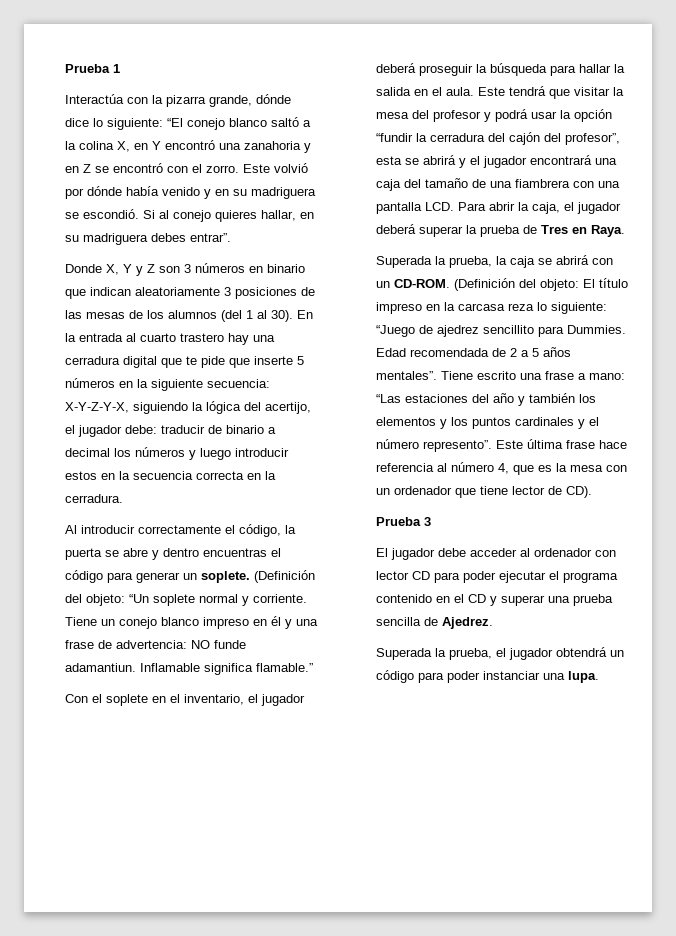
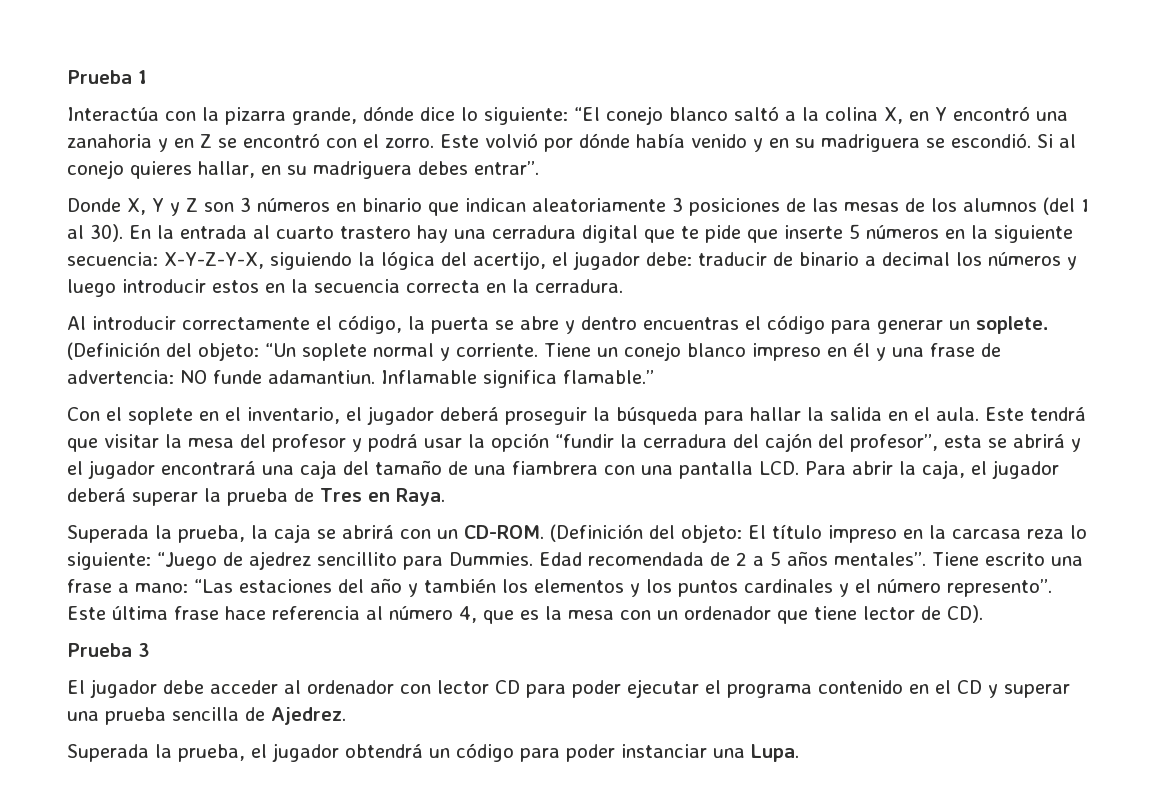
[568,671,600,683] lupa. -> [750,744,799,762] Lupa.

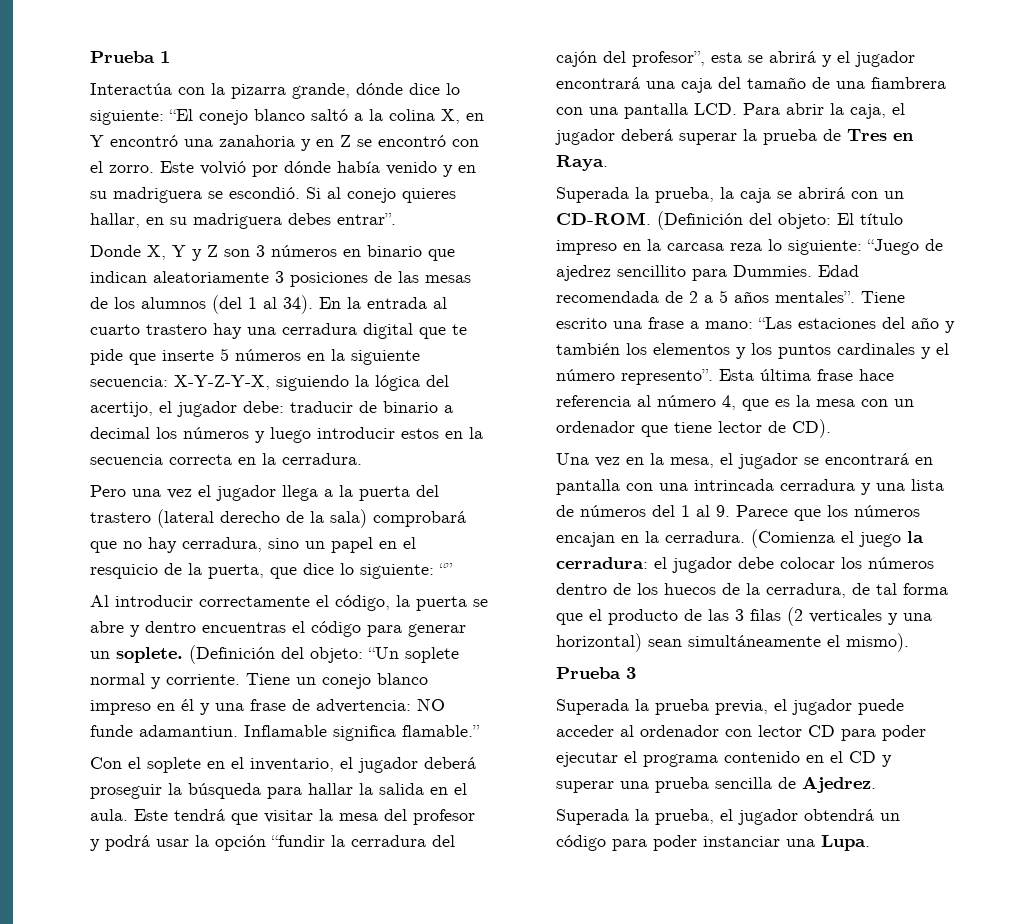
[89,224,123,242] 30). -> [282,295,313,314] 34).
(623, 286) none -> [89,485,439,501] [89,509,466,528] [89,537,416,553] [89,563,453,579] // Pero una vez el jugador llega a la puerta del trastero (lateral derecho de la sala) comprobará que no hay cerradura, sino un papel en el resquicio de la puerta, que dice lo siguiente: “”
[66,606,106,620] Este -> [718,369,754,381] Esta
[66,643,150,657] [66,679,204,698] Prueba 3 // El jugador debe -> [555,453,933,469] [555,479,944,495] [555,505,920,521] [555,529,924,548] [555,557,934,573] [555,583,948,598] [555,607,932,626] [555,633,909,652] [555,667,636,679] [555,699,904,715] Una vez en la mesa, el jugador se encontrará en pantalla con una intrincada cerradura y una lista de números del 1 al 9. Parece que los números encajan en la cerradura. (Comienza el juego la cerradura: el jugador debe colocar los números dentro de los huecos de la cerradura, de tal forma que el producto de las 3 filas (2 verticales y una horizontal) sean simultáneamente el mismo). // Prueba 3 // Superada la prueba previa, el jugador puede

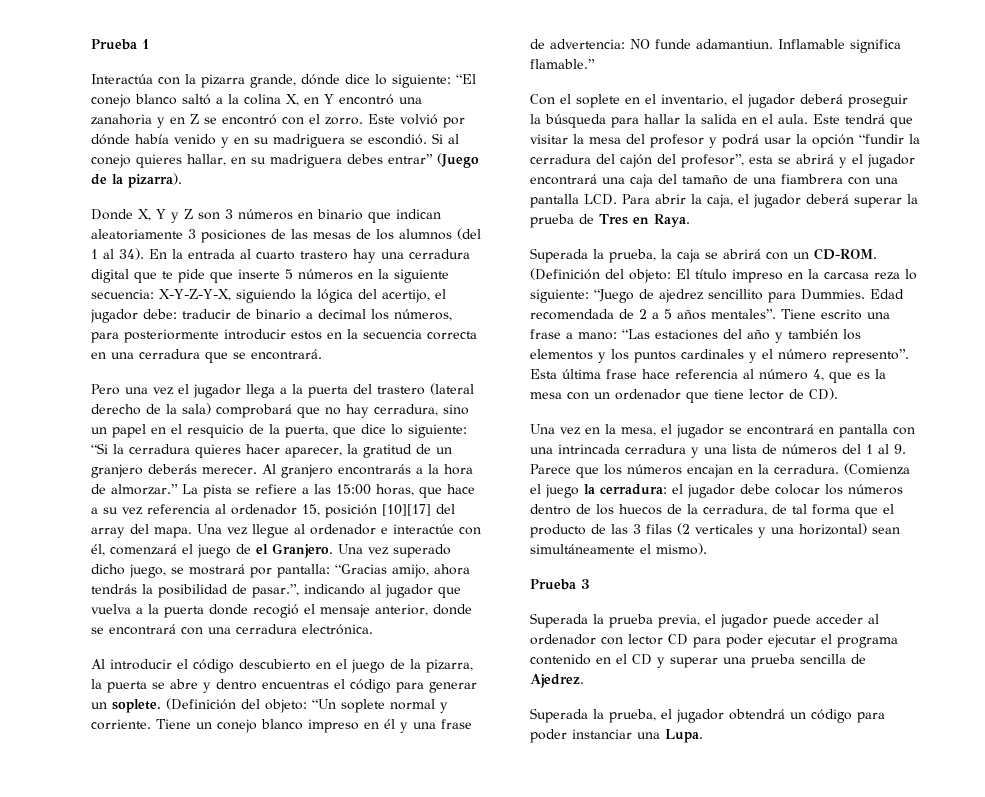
[336,213,396,225] entrar”. -> [387,153,479,168] [90,173,182,188] entrar” (Juego de la pizarra).
[182,427,311,443] números y luego -> [393,309,452,321] [90,329,219,343] números, para posteriormente
[261,453,362,465] la cerradura. -> [110,349,322,363] una cerradura que se encontrará.
[438,563,453,575] [89,595,390,611] “” // Al introducir correctamente el código, -> [90,443,452,458] [90,464,473,478] [90,484,475,498] [90,504,455,518] [90,524,481,538] [90,543,451,558] [90,564,470,578] [90,584,461,598] [90,604,472,618] [90,624,373,635] [90,659,473,673] “Si la cerradura quieres hacer aparecer, la gratitud de un granjero deberás merecer. Al granjero encontrarás a la hora de almorzar.” La pista se refiere a las 15:00 horas, que hace a su vez referencia al ordenador 15, posición [10][17] del array del mapa. Una vez llegue al ordenador e interactúe con él, comenzará el juego de el Granjero. Una vez superado dicho juego, se mostrará por pantalla: “Gracias amijo, ahora tendrás la posibilidad de pasar.”, indicando al jugador que vuelva a la puerta donde recogió el mensaje anterior, donde se encontrará con una cerradura electrónica. // Al introducir el código descubierto en el juego de la pizarra,

